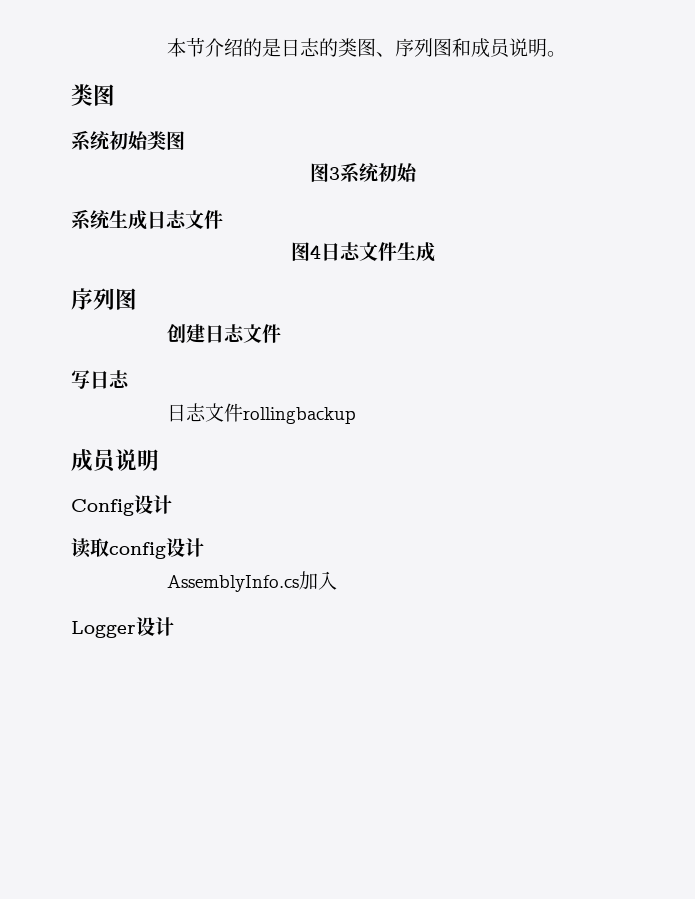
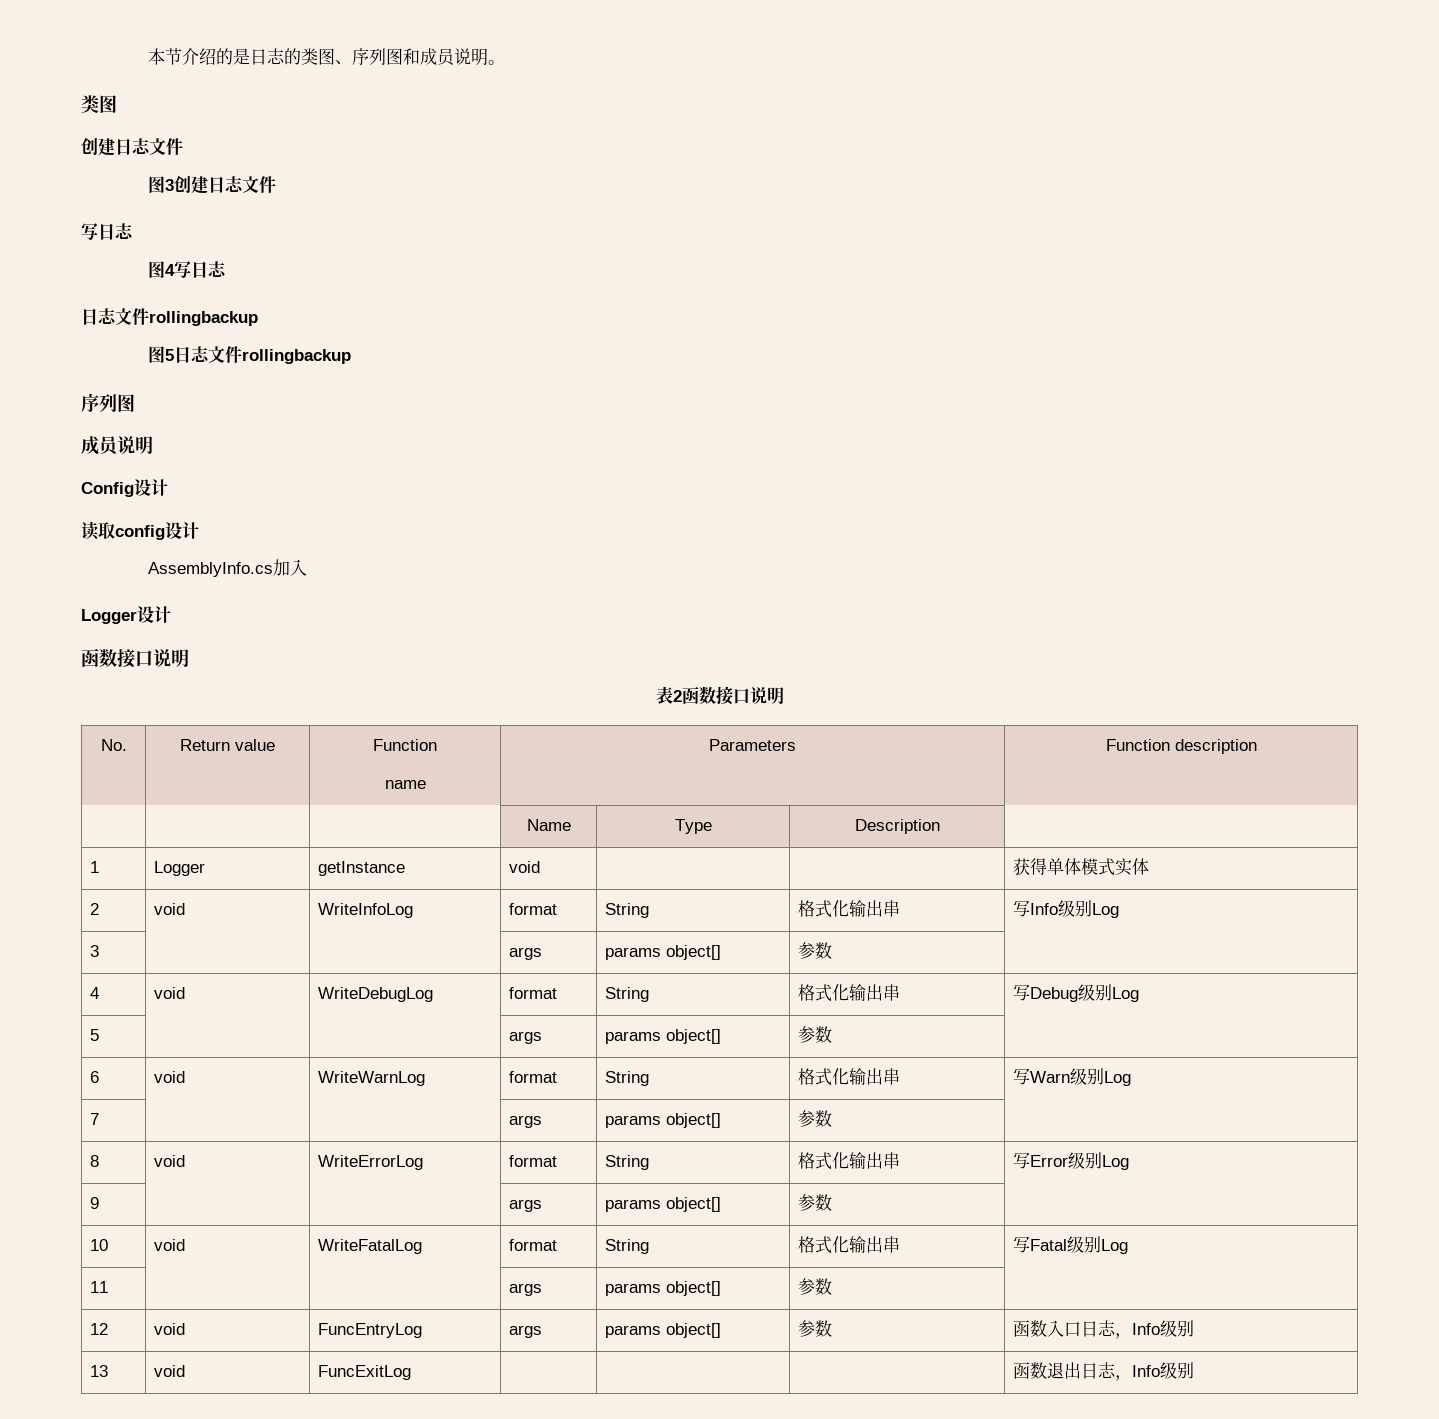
[71,130,185,151] [309,162,418,183] [71,209,223,230] [290,242,435,262] [71,288,137,310] 系统初始类图 // 图3系统初始 // 系统生成日志文件 // 图4日志文件生成 // 序列图 // -> [81,138,183,156] [147,176,174,193] 创建日志文件 // 图3
[166,403,356,424] // 日志文件rollingbackup -> [147,261,227,278] [81,308,258,326] [147,346,351,364] [81,393,135,413] // 图4写日志 // 日志文件rollingbackup // 图5日志文件rollingbackup // 序列图
(174, 626) none -> [81,648,189,668] [655,686,784,705] [100,739,127,751] [180,739,275,751] [373,739,437,751] [384,780,426,789] [709,739,796,751] [1105,739,1257,754] [526,819,571,831] [674,819,712,834] [854,819,940,834] [90,861,100,873] [154,861,206,876] [318,861,406,876] [509,861,541,873] [1013,858,1150,876] [90,903,100,915] [154,903,186,915] [318,903,414,918] [509,903,558,915] [605,903,650,918] [798,900,901,918] [1013,900,1120,918] [90,945,100,957] [509,947,543,960] [605,945,722,960] [798,942,833,959] [90,987,100,999] [154,987,186,999] [318,987,434,1002] [509,987,558,999] [605,987,650,1002] [798,984,901,1002] [1013,984,1140,1002] [90,1029,100,1041] [509,1031,543,1044] [605,1029,722,1044] [798,1026,833,1043] [90,1071,100,1083] [154,1071,186,1083] [318,1071,426,1086] [509,1071,558,1083] [605,1071,650,1086] [798,1068,901,1086] [1013,1068,1132,1086] [90,1113,100,1125] [509,1115,543,1128] [605,1113,722,1128] [798,1110,833,1127] [90,1155,100,1167] [154,1155,186,1167] [318,1155,424,1170] [509,1155,558,1167] [605,1155,650,1170] [798,1152,901,1170] [1013,1152,1130,1170] [90,1197,100,1209] [509,1199,543,1212] [605,1197,722,1212] [798,1194,833,1211] [90,1239,109,1251] [154,1239,186,1251] [318,1239,423,1254] [509,1239,558,1251] [605,1239,650,1254] [798,1236,901,1254] [1013,1236,1129,1254] [90,1281,109,1293] [509,1283,543,1296] [605,1281,722,1296] [798,1278,833,1295] [90,1323,109,1335] [154,1323,186,1335] [318,1323,423,1338] [509,1325,543,1338] [605,1323,722,1338] [798,1320,833,1337] [1013,1320,1195,1339] [90,1365,109,1377] [154,1365,186,1377] [318,1365,412,1380] [1013,1362,1195,1381] // 函数接口说明 // 表2函数接口说明 // No. | Return value | Function // name | Parameters | Function description // | | | Name | Type | Description | // 1 | Logger | getInstance | void | | | 获得单体模式实体 // 2 | void | WriteInfoLog | format | String | 格式化输出串 | 写Info级别Log // 3 | | | args | params object[] | 参数 | // 4 | void | WriteDebugLog | format | String | 格式化输出串 | 写Debug级别Log // 5 | | | args | params object[] | 参数 | // 6 | void | WriteWarnLog | format | String | 格式化输出串 | 写Warn级别Log // 7 | | | args | params object[] | 参数 | // 8 | void | WriteErrorLog | format | String | 格式化输出串 | 写Error级别Log // 9 | | | args | params object[] | 参数 | // 10 | void | WriteFatalLog | format | String | 格式化输出串 | 写Fatal级别Log // 11 | | | args | params object[] | 参数 | // 12 | void | FuncEntryLog | args | params object[] | 参数 | 函数入口日志，Info级别 // 13 | void | FuncExitLog | | | | 函数退出日志，Info级别

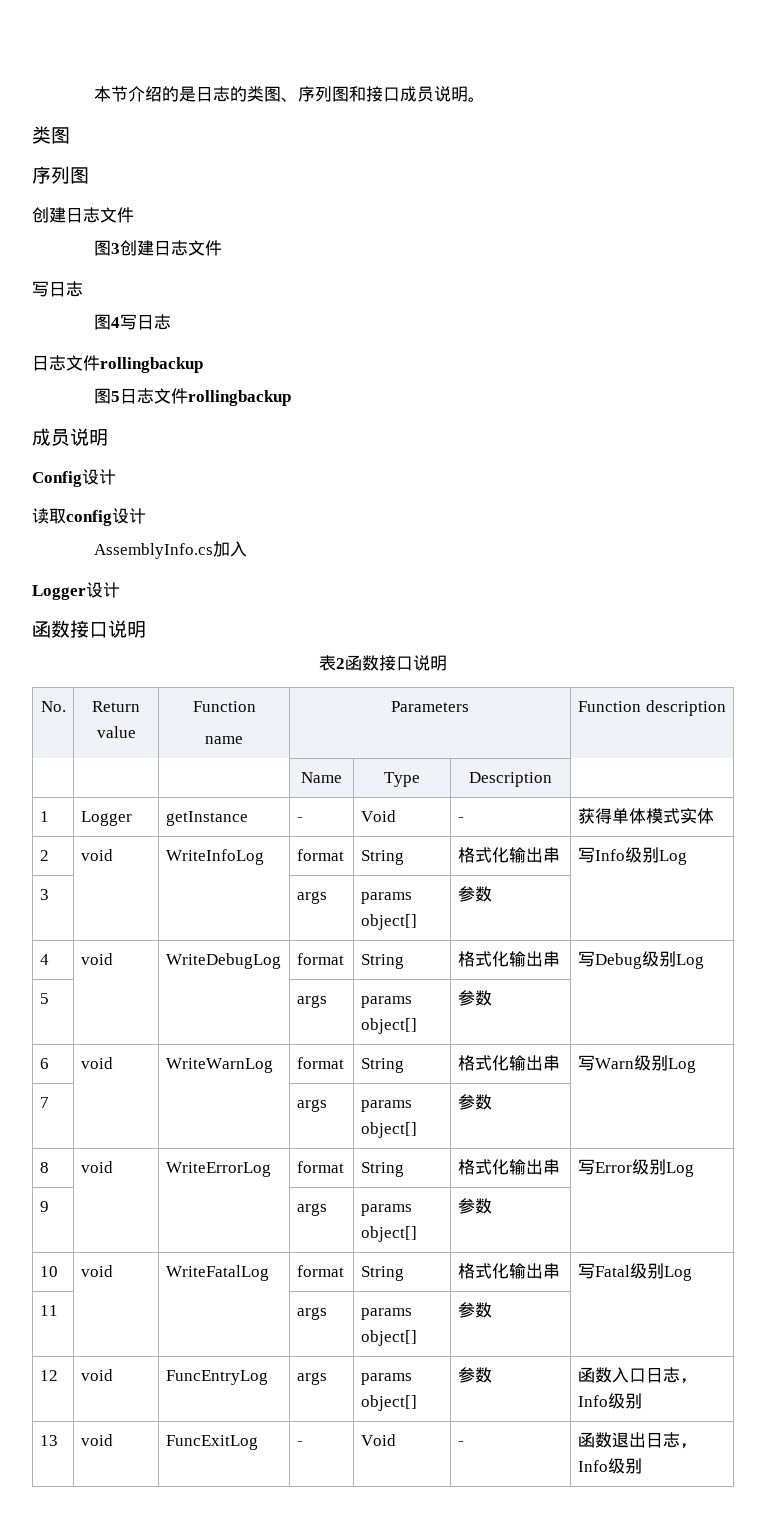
(420, 56) none -> [365,86,400,102] 接口
(117, 104) none -> [32,166,89,184] // 序列图
[81,393,135,413] // 序列图 -> (291, 398) none
[509,861,541,873] void | | -> [296,817,303,822] [360,810,396,822] [457,817,464,822] - | Void | -
(412, 1372) | | -> [296,1441,303,1446] [360,1434,396,1446] [457,1441,464,1446] - | Void | -

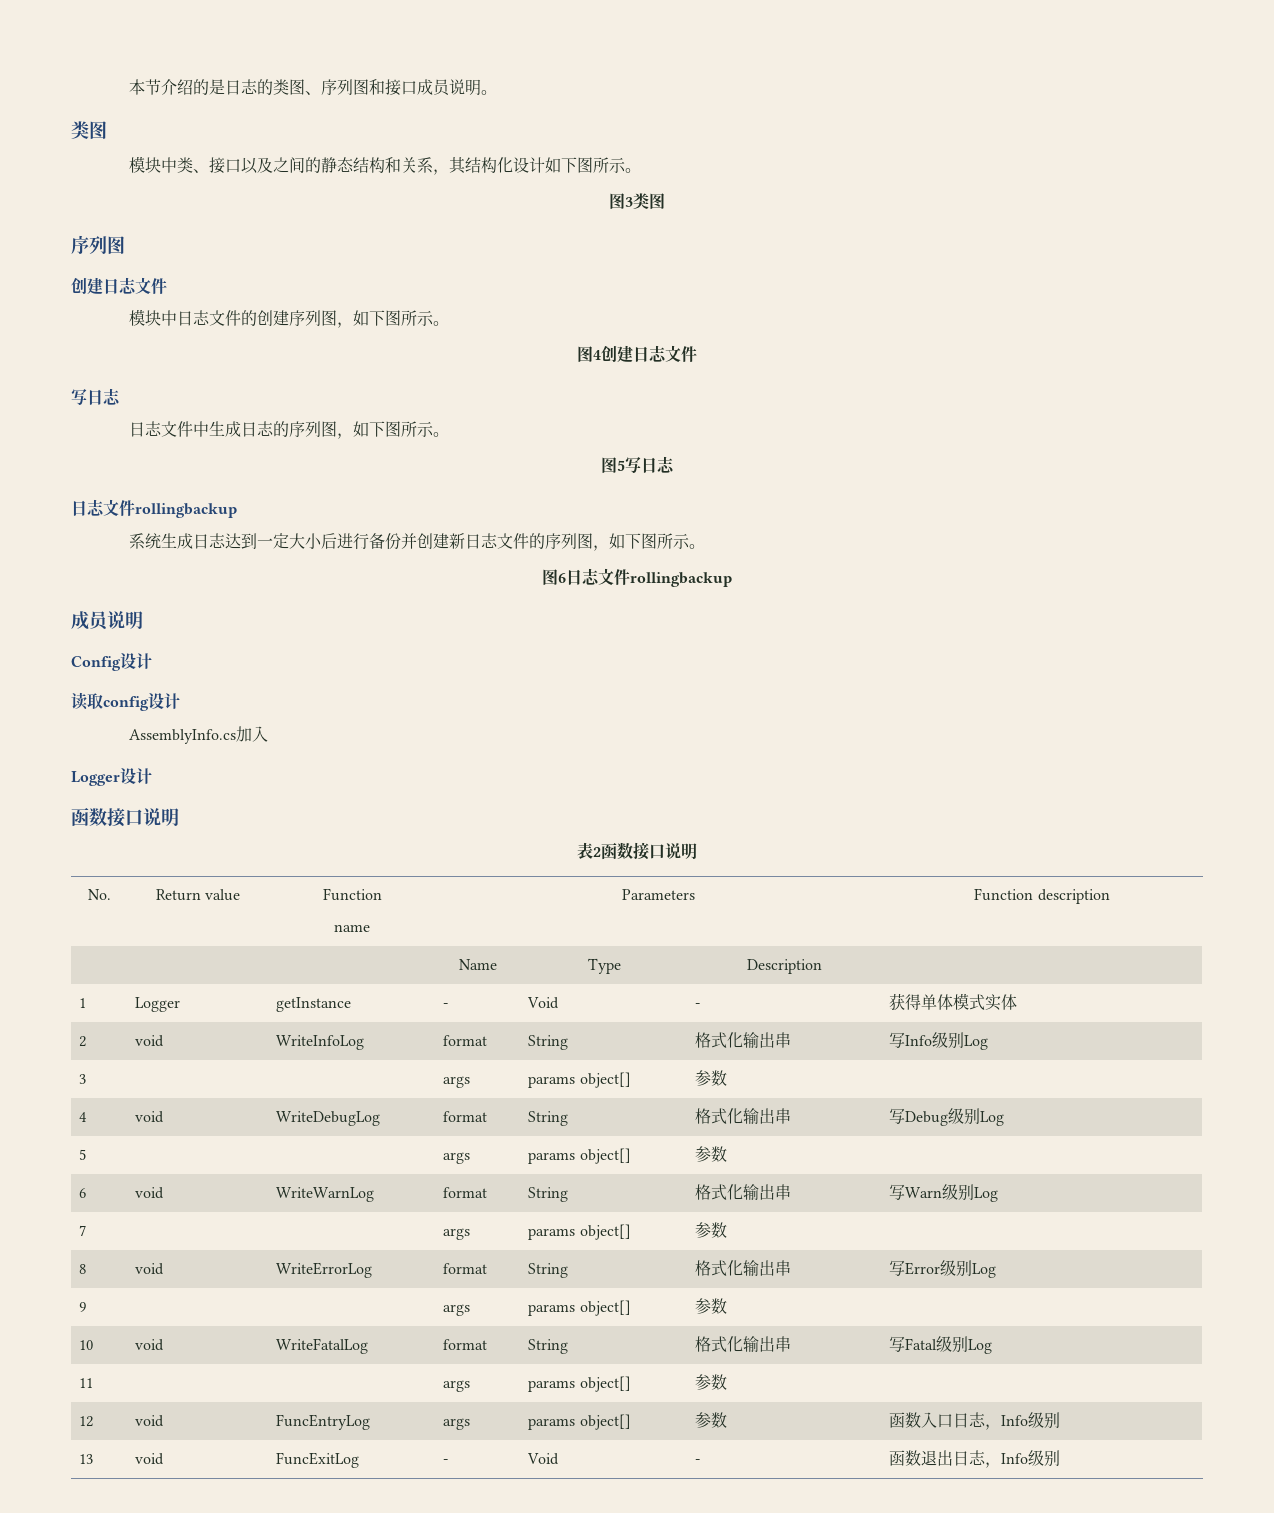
(70, 135) none -> [128,156,641,175] [609,193,665,210] // 模块中类、接口以及之间的静态结构和关系，其结构化设计如下图所示。 // 图3类图
[93,240,120,256] 图3 -> [128,309,449,328] [577,346,601,362] 模块中日志文件的创建序列图，如下图所示。 // 图4
[93,314,120,330] 图4 -> [128,421,449,439] [601,457,625,473] 日志文件中生成日志的序列图，如下图所示。 // 图5
[93,388,120,404] 图5 -> [128,533,705,551] [542,569,566,585] 系统生成日志达到一定大小后进行备份并创建新日志文件的序列图，如下图所示。 // 图6

